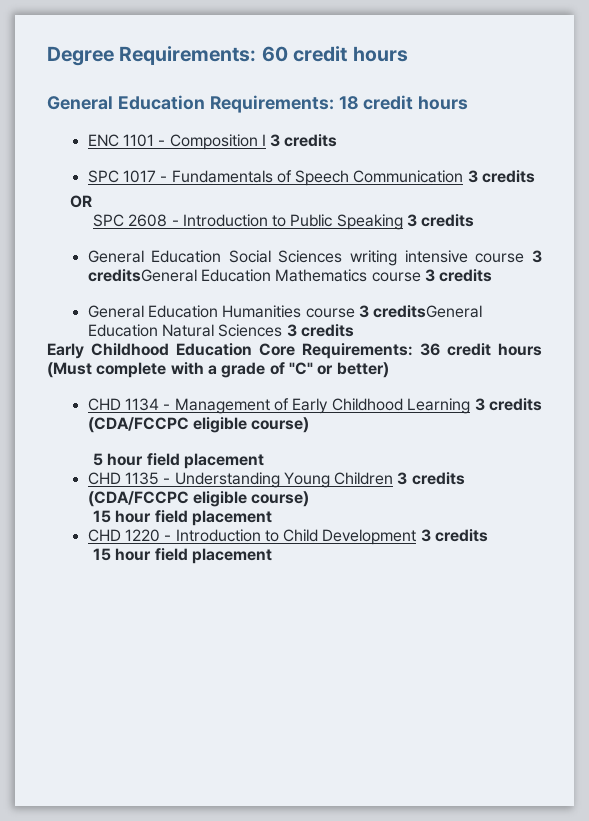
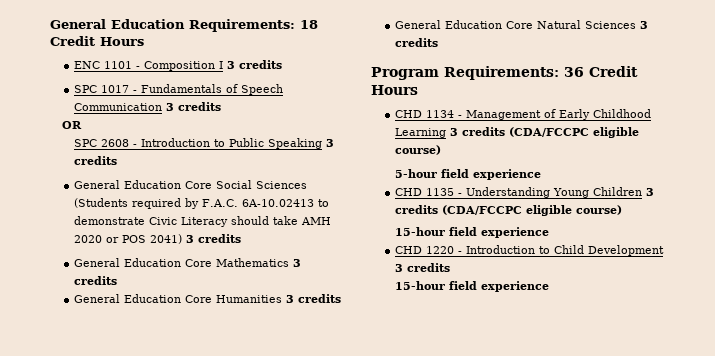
[47,46,408,66] Degree Requirements: 60 credit hours // -> (50, 24) none
[363,95,469,110] credit hours -> [50,36,144,46] Credit Hours
(222, 256) none -> [185,181,213,189] Core
[350,250,542,266] [87,269,493,282] [87,305,483,318] [87,324,354,337] [47,343,542,359] [47,362,389,378] writing intensive course 3 creditsGeneral Education Mathematics course 3 credits // General Education Humanities course 3 creditsGeneral Education Natural Sciences 3 credits // Early Childhood Education Core Requirements: 36 credit hours (Must complete with a grade of "C" or better) -> [74,198,330,209] [74,216,332,227] [74,234,242,244] [74,258,302,267] [74,276,118,285] [74,294,342,303] [395,20,649,29] [395,38,439,47] [371,66,638,80] [371,85,418,95] (Students required by F.A.C. 6A-10.02413 to demonstrate Civic Literacy should take AMH 2020 or POS 2041) 3 credits // General Education Core Mathematics 3 credits // General Education Core Humanities 3 credits // General Education Core Natural Sciences 3 credits // Program Requirements: 36 Credit Hours
[92,453,264,469] 5 hour field placement -> [395,169,542,180] 5-hour field experience
[92,510,272,526] 15 hour field placement -> [395,227,550,238] 15-hour field experience
[92,548,272,564] 15 hour field placement -> [395,281,550,292] 15-hour field experience

